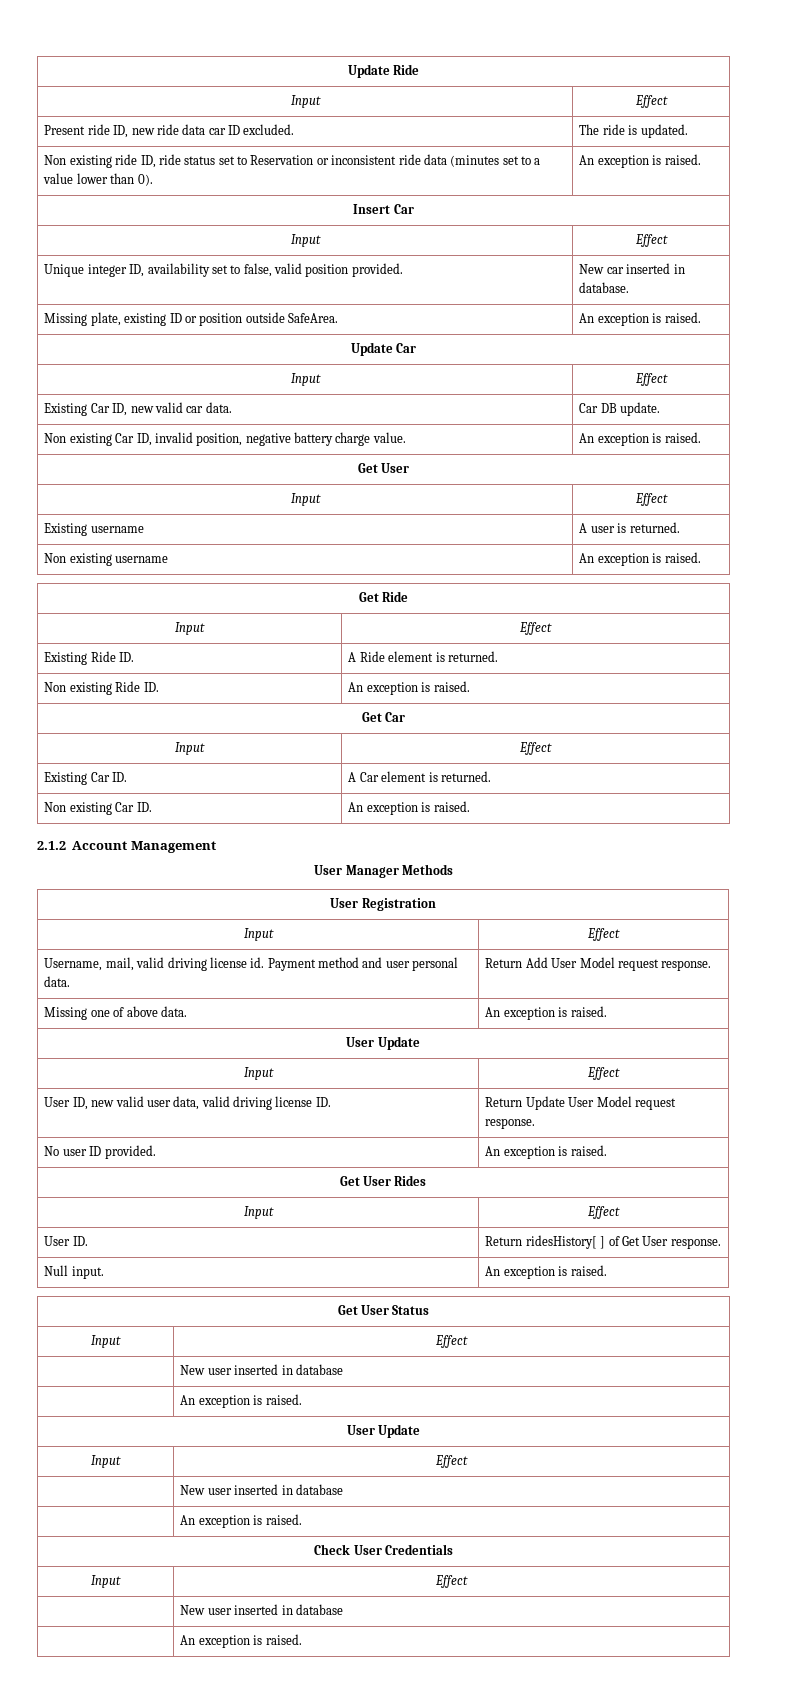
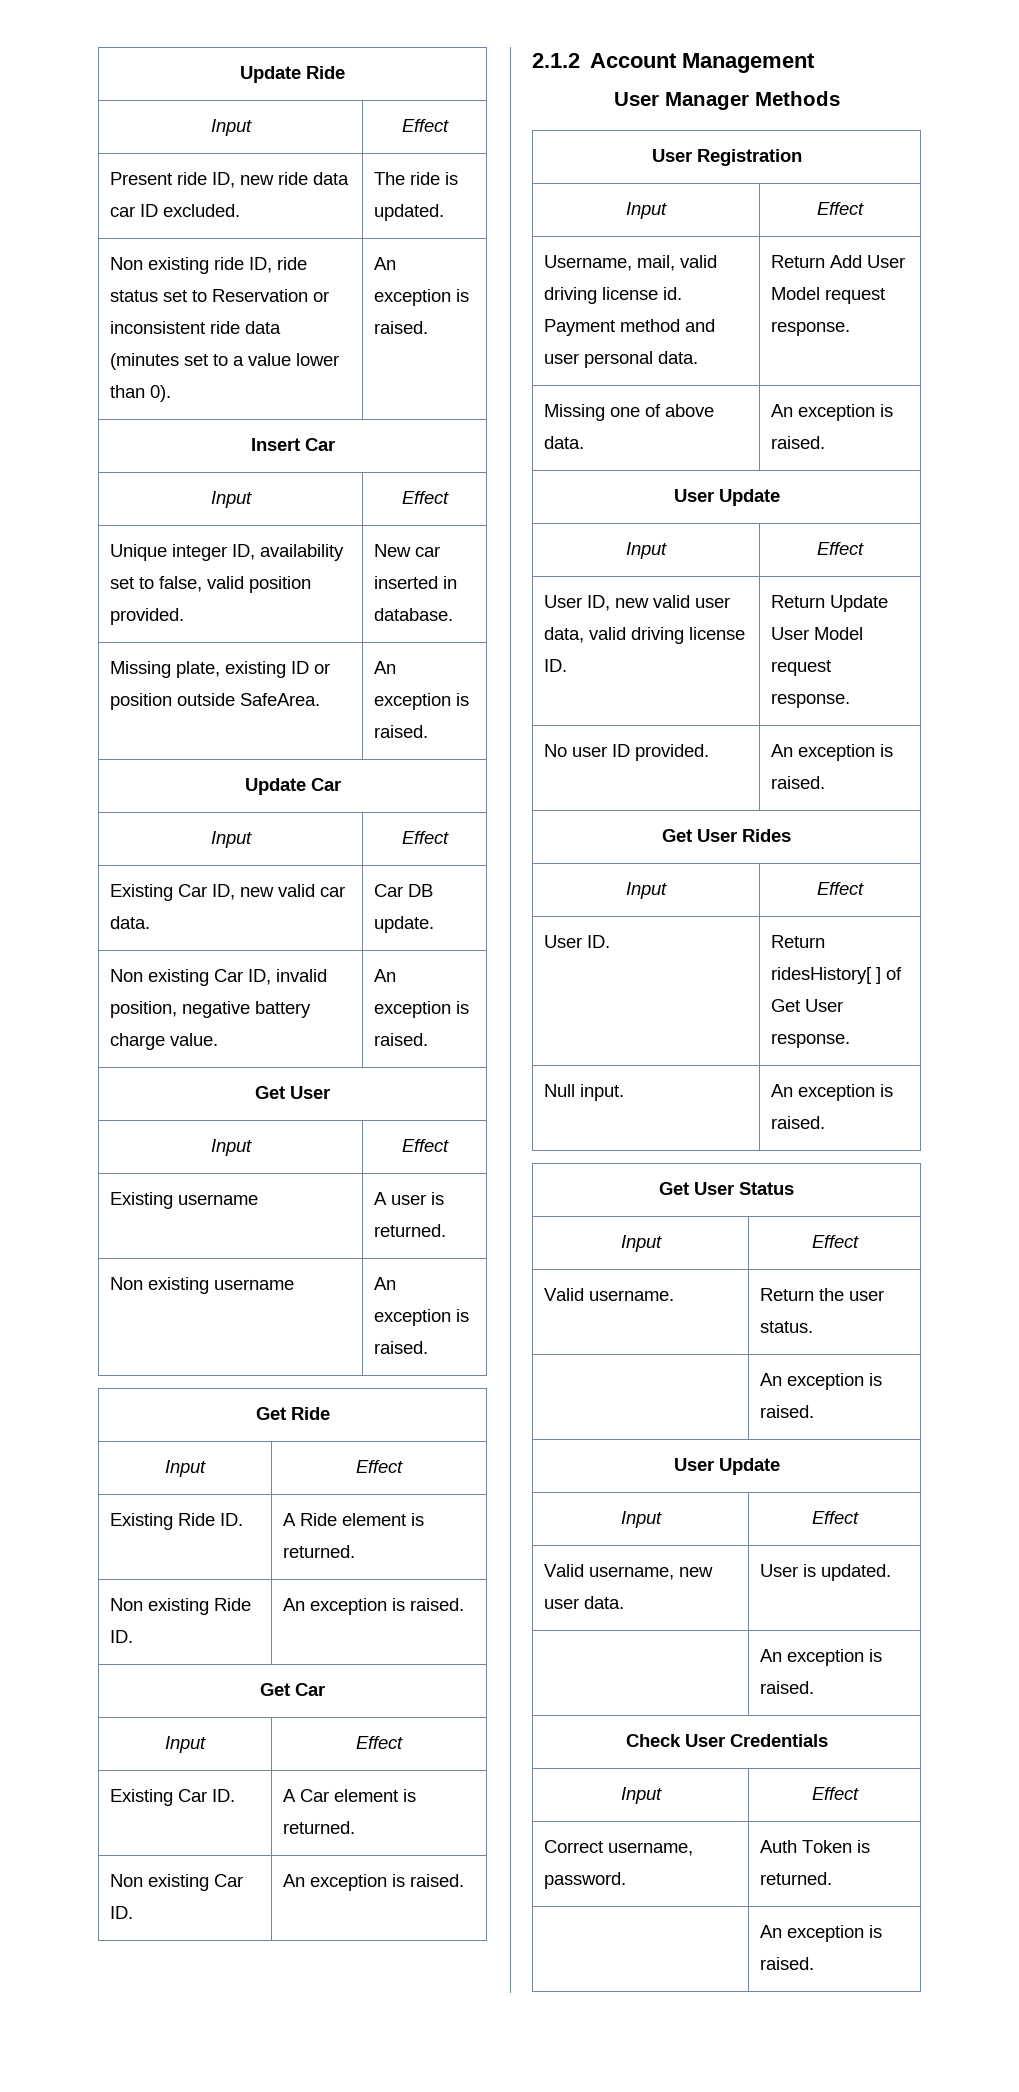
[180,1364,343,1375] [180,1394,302,1408] [346,1424,421,1438] [91,1455,121,1468] [435,1455,468,1468] [180,1484,343,1495] | New user inserted in database // | An exception is raised. // User Update // Input | Effect // | New user inserted in database -> [543,1288,674,1301] [759,1288,884,1301] [759,1321,813,1333] [759,1373,882,1390] [759,1405,814,1418] [673,1458,780,1475] [620,1511,662,1528] [811,1511,859,1524] [543,1564,713,1580] [543,1596,624,1609] [759,1564,891,1581] Valid username. | Return the user status. // | An exception is raised. // User Update // Input | Effect // Valid username, new user data. | User is updated.
[180,1604,343,1615] | New user inserted in database -> [543,1840,693,1856] [543,1872,626,1889] [759,1840,870,1853] [759,1872,832,1885] Correct username, password. | Auth Token is returned.

